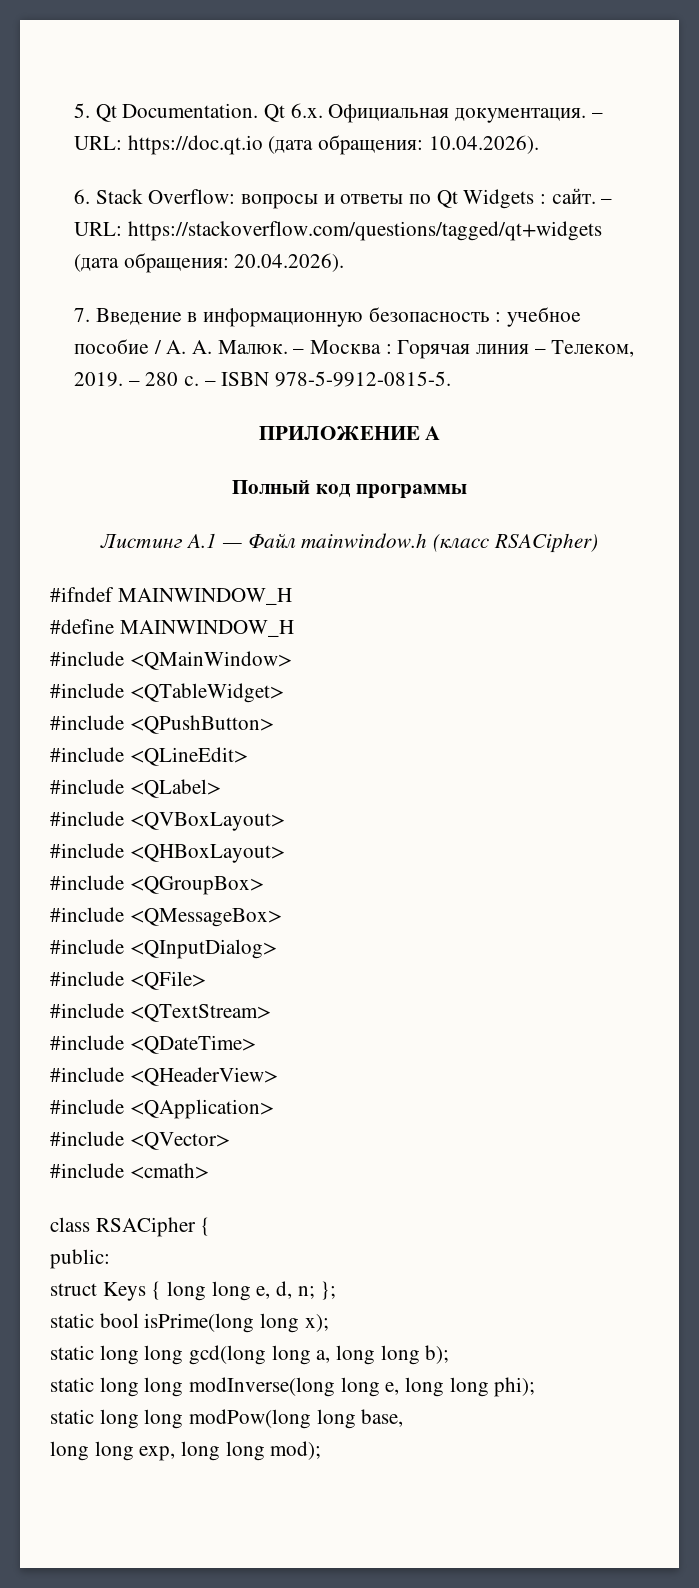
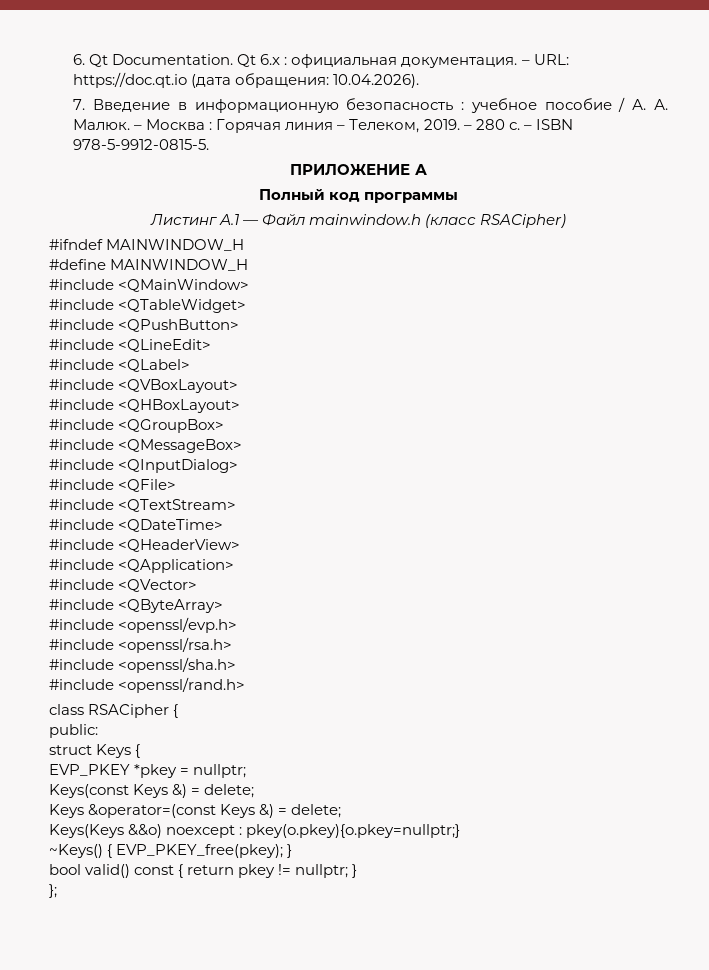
[73,103,90,118] 5. -> [73,54,86,65] 6.
[290,103,450,123] 6.x. Официальная -> [260,54,398,68] 6.x : официальная
[73,188,613,209] [73,221,602,241] [73,253,345,273] // 6. Stack Overflow: вопросы и ответы по Qt Widgets : сайт. – URL: https://stackoverflow.com/questions/tagged/qt+widgets (дата обращения: 20.04.2026). -> (420, 81) none
[129,1163,209,1179] <cmath> -> [118,599,224,613] [49,617,238,633] [49,637,233,653] [49,657,237,673] [49,677,246,693] <QByteArray> // #include <openssl/evp.h> // #include <openssl/rsa.h> // #include <openssl/sha.h> // #include <openssl/rand.h>
[167,1281,337,1301] [50,1313,329,1333] [50,1345,450,1365] [50,1377,536,1397] [50,1409,404,1429] [50,1441,322,1461] long long e, d, n; }; // static bool isPrime(long long x); // static long long gcd(long long a, long long b); // static long long modInverse(long long e, long long phi); // static long long modPow(long long base, // long long exp, long long mod); -> [49,764,247,778] [49,784,255,798] [49,804,342,818] [49,824,461,838] [49,844,293,858] [49,864,358,878] [49,884,57,898] // EVP_PKEY *pkey = nullptr; // Keys(const Keys &) = delete; // Keys &operator=(const Keys &) = delete; // Keys(Keys &&o) noexcept : pkey(o.pkey){o.pkey=nullptr;} // ~Keys() { EVP_PKEY_free(pkey); } // bool valid() const { return pkey != nullptr; } // };

